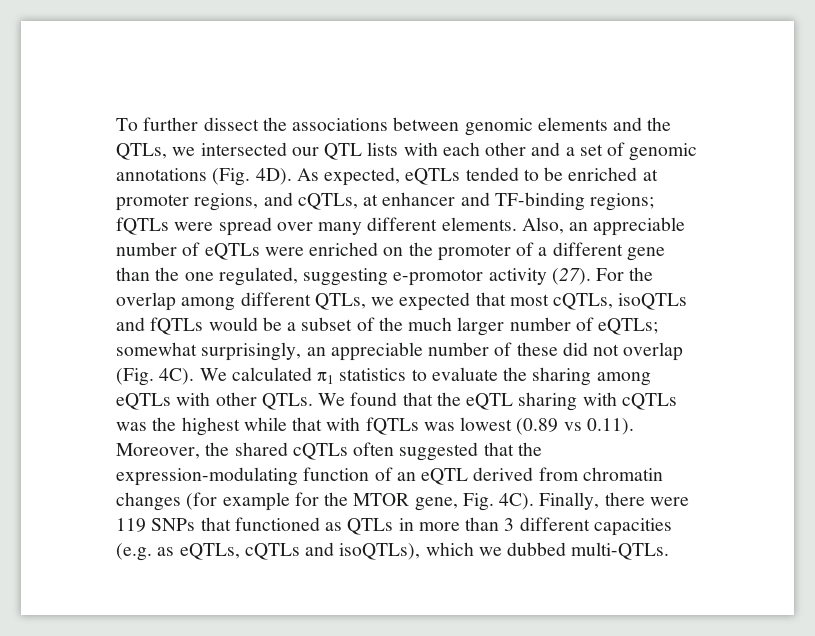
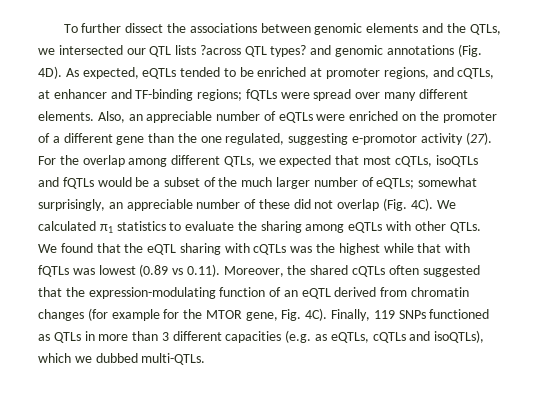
[403,142,626,156] with each other and a set of -> [199,45,332,57] ?across QTL types? and
[604,492,689,506] there were -> (371, 315) none
[200,517,231,531] that -> (426, 314) none

